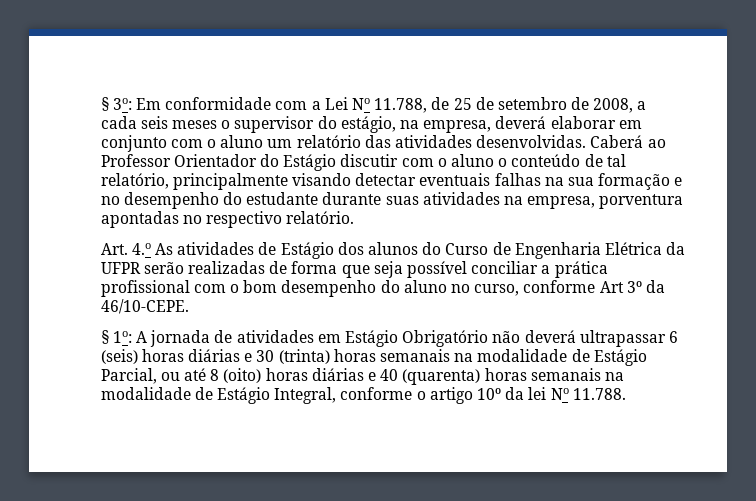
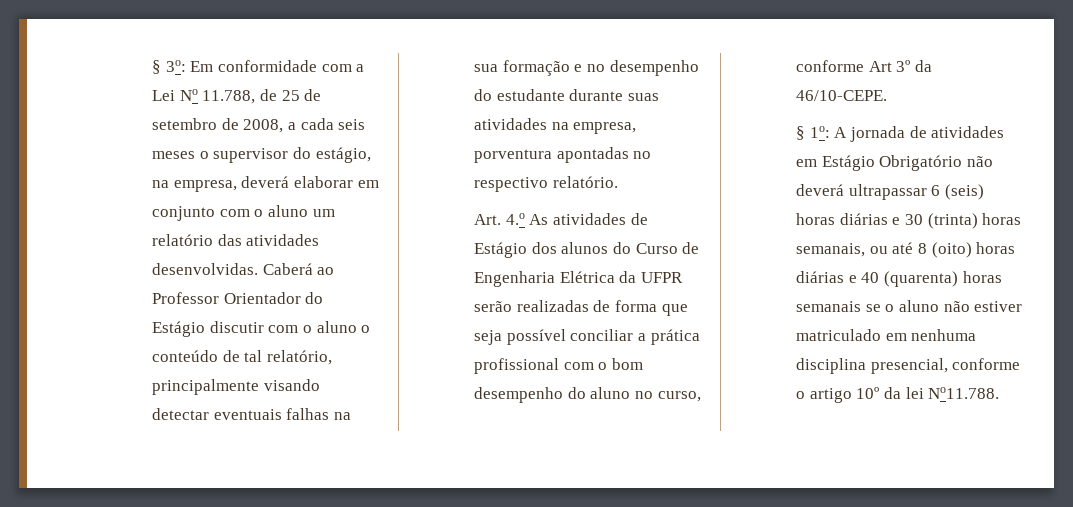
[379,349,647,366] [100,368,157,384] semanais na modalidade de Estágio Parcial, -> [796,243,866,257] semanais,
[604,372,624,381] [100,387,337,404] na modalidade de Estágio Integral, -> [865,300,1023,312] [796,329,977,341] [796,358,948,374] se o aluno não estiver matriculado em nenhuma disciplina presencial,
[550,388,626,400] No 11.788. -> [928,387,1000,399] No11.788.

